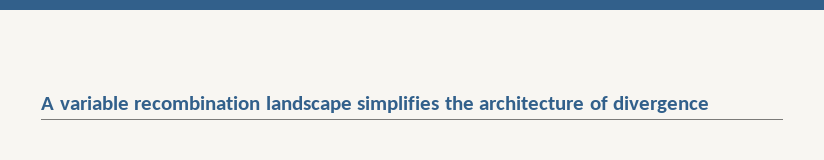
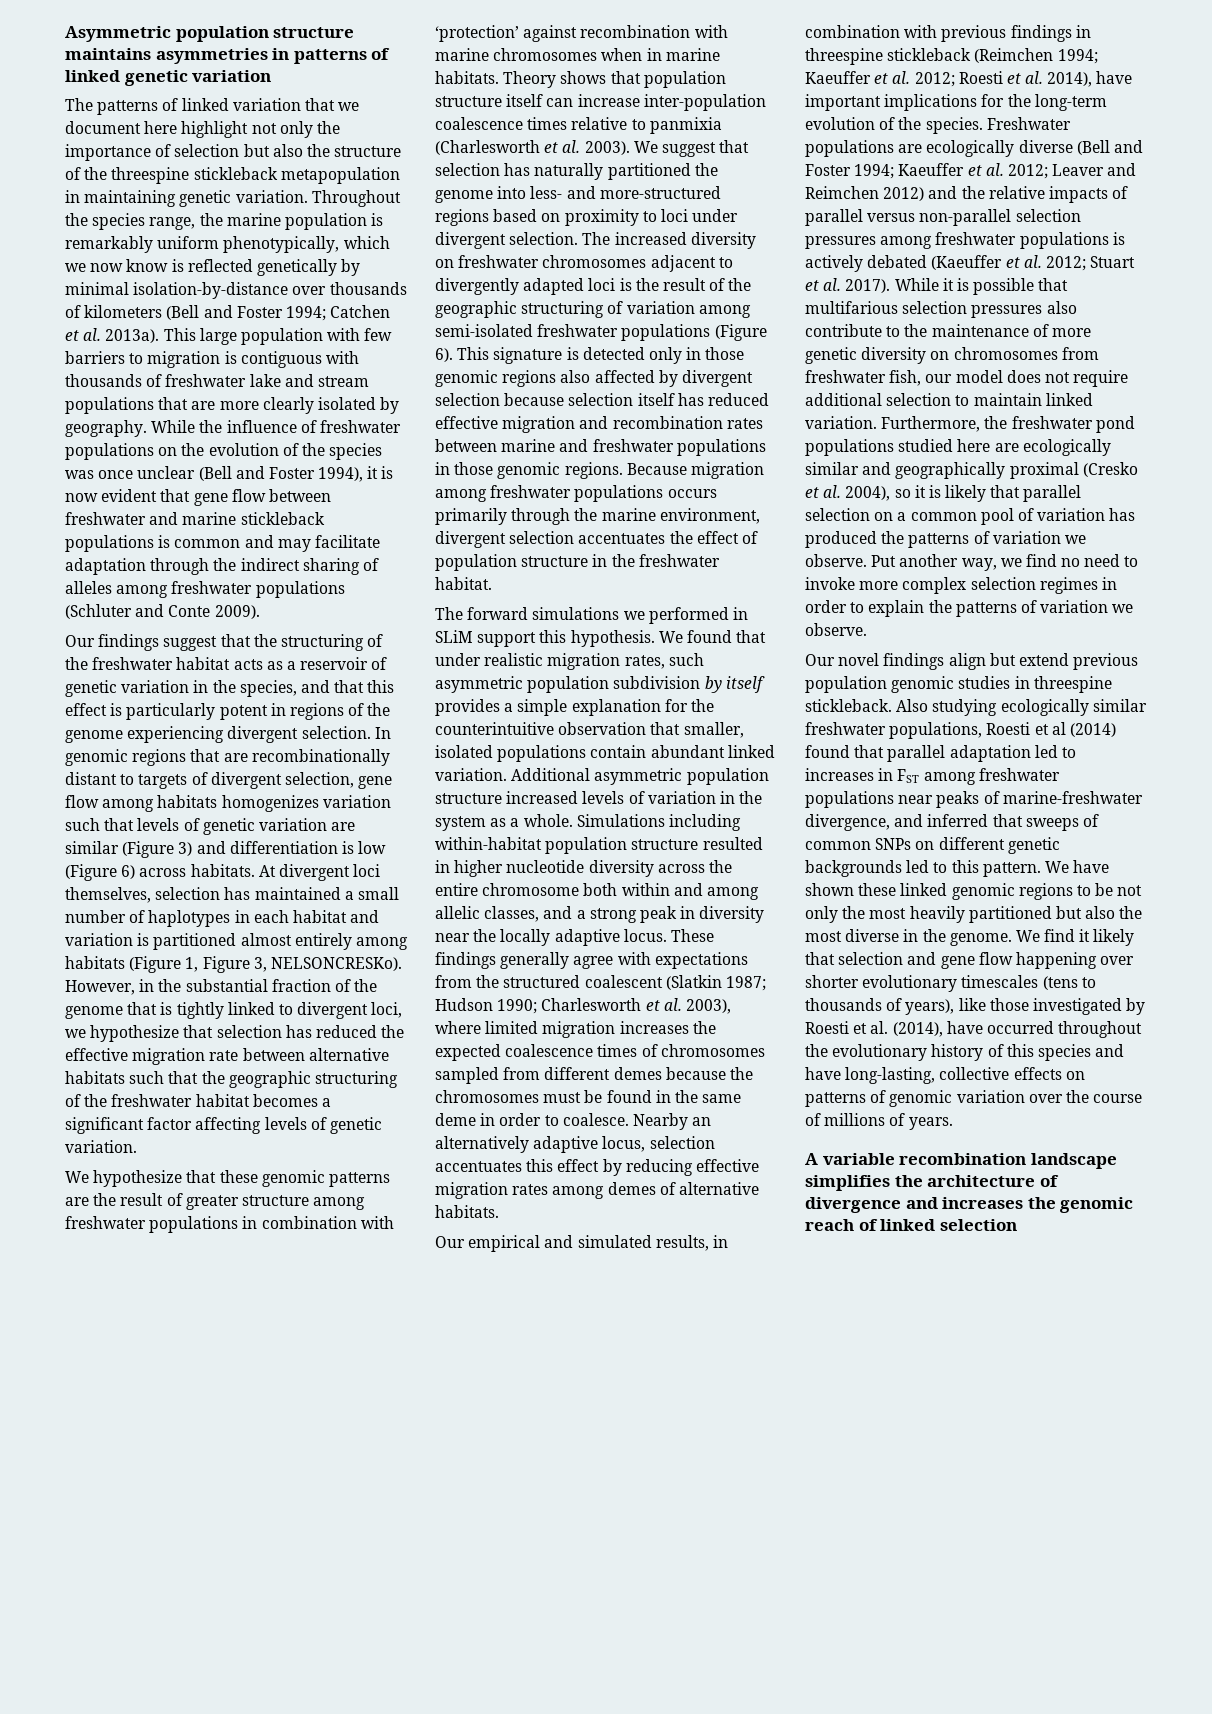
(41, 103) none -> [65,26,355,42] [65,48,391,64] [65,70,272,86] [65,98,360,115] [65,121,340,138] [65,144,402,161] [65,167,400,184] [65,190,401,207] [65,213,384,230] [65,236,390,253] [65,259,361,276] [65,282,407,299] [65,305,391,321] [65,328,393,345] [65,351,359,368] [65,374,369,387] [65,397,400,414] [65,420,401,437] [65,443,383,460] [65,466,394,482] [65,489,331,506] [65,512,325,525] [65,535,380,552] [65,558,379,575] [65,581,345,598] [65,604,260,619] [65,634,384,651] [65,657,388,670] [65,680,395,697] [65,703,391,720] [65,726,391,743] [65,749,390,766] [65,772,393,789] [65,795,391,812] [65,818,356,835] [65,841,387,858] [65,864,381,881] [65,887,399,903] [65,910,380,927] [65,933,408,950] [65,956,402,973] [65,979,378,995] [65,1002,403,1019] [65,1025,405,1042] [65,1048,389,1065] [65,1071,398,1088] [65,1094,331,1107] [65,1117,382,1134] [65,1140,137,1153] [65,1170,390,1187] [65,1193,366,1210] [65,1216,394,1233] [435,25,728,42] [435,48,720,61] [435,71,726,88] [435,94,766,111] [435,117,722,134] [435,140,750,157] [435,163,718,180] [435,186,721,203] [435,209,739,226] [435,232,756,249] [435,255,733,272] [435,278,752,295] [435,301,751,318] [435,324,767,341] [435,347,745,364] [435,370,753,387] [435,393,769,406] [435,416,763,433] [435,439,766,456] [435,462,764,479] [435,485,717,502] [435,508,760,525] [435,531,758,548] [435,554,720,571] [435,577,492,590] [435,607,748,624] [435,630,767,647] [435,653,704,670] [435,676,765,693] [435,699,714,716] [435,722,744,738] [435,745,775,762] [435,768,769,785] [435,791,763,804] [435,814,741,831] [435,837,763,854] [435,860,732,877] [435,883,759,900] [435,906,765,923] [435,929,714,946] [435,952,748,969] [435,975,766,991] [435,998,731,1014] [435,1021,716,1038] [435,1044,765,1061] [435,1067,753,1084] [435,1090,742,1103] [435,1113,712,1130] [435,1136,715,1153] [435,1159,759,1176] [435,1182,759,1199] [435,1205,499,1218] [435,1235,728,1252] [805,25,1091,42] [805,48,1098,65] [805,71,1133,87] [805,94,1107,111] [805,117,1071,134] [805,140,1143,157] [805,163,1137,179] [805,186,1129,203] [805,209,1081,226] [805,232,1125,249] [805,255,1136,272] [805,278,1069,295] [805,301,1077,318] [805,324,1091,337] [805,347,1099,364] [805,370,1129,387] [805,393,1093,406] [805,416,1135,433] [805,439,1111,456] [805,462,1138,479] [805,485,1082,502] [805,508,1136,525] [805,531,1086,548] [805,554,1139,571] [805,577,1117,594] [805,600,1134,617] [805,623,867,636] [805,653,1139,670] [805,676,1112,693] [805,699,1147,716] [805,722,1116,739] [805,745,1076,762] [805,768,1060,785] [805,791,1143,808] [805,814,1099,831] [805,837,1060,854] [805,860,1110,877] [805,883,1143,900] [805,906,1143,923] [805,929,1135,946] [805,952,1135,969] [805,975,1096,992] [805,998,1146,1015] [805,1021,1143,1038] [805,1044,1125,1061] [805,1067,1085,1084] [805,1090,1143,1107] [805,1113,953,1130] Asymmetric population structure maintains asymmetries in patterns of linked genetic variation // The patterns of linked variation that we document here highlight not only the importance of selection but also the structure of the threespine stickleback metapopulation in maintaining genetic variation. Throughout the species range, the marine population is remarkably uniform phenotypically, which we now know is reflected genetically by minimal isolation-by-distance over thousands of kilometers (Bell and Foster 1994; Catchen et al. 2013a). This large population with few barriers to migration is contiguous with thousands of freshwater lake and stream populations that are more clearly isolated by geography. While the influence of freshwater populations on the evolution of the species was once unclear (Bell and Foster 1994), it is now evident that gene flow between freshwater and marine stickleback populations is common and may facilitate adaptation through the indirect sharing of alleles among freshwater populations (Schluter and Conte 2009). // Our findings suggest that the structuring of the freshwater habitat acts as a reservoir of genetic variation in the species, and that this effect is particularly potent in regions of the genome experiencing divergent selection. In genomic regions that are recombinationally distant to targets of divergent selection, gene flow among habitats homogenizes variation such that levels of genetic variation are similar (Figure 3) and differentiation is low (Figure 6) across habitats. At divergent loci themselves, selection has maintained a small number of haplotypes in each habitat and variation is partitioned almost entirely among habitats (Figure 1, Figure 3, NELSONCRESKo). However, in the substantial fraction of the genome that is tightly linked to divergent loci, we hypothesize that selection has reduced the effective migration rate between alternative habitats such that the geographic structuring of the freshwater habitat becomes a significant factor affecting levels of genetic variation. // We hypothesize that these genomic patterns are the result of greater structure among freshwater populations in combination with ‘protection’ against recombination with marine chromosomes when in marine habitats. Theory shows that population structure itself can increase inter-population coalescence times relative to panmixia (Charlesworth et al. 2003). We suggest that selection has naturally partitioned the genome into less- and more-structured regions based on proximity to loci under divergent selection. The increased diversity on freshwater chromosomes adjacent to divergently adapted loci is the result of the geographic structuring of variation among semi-isolated freshwater populations (Figure 6). This signature is detected only in those genomic regions also affected by divergent selection because selection itself has reduced effective migration and recombination rates between marine and freshwater populations in those genomic regions. Because migration among freshwater populations occurs primarily through the marine environment, divergent selection accentuates the effect of population structure in the freshwater habitat. // The forward simulations we performed in SLiM support this hypothesis. We found that under realistic migration rates, such asymmetric population subdivision by itself provides a simple explanation for the counterintuitive observation that smaller, isolated populations contain abundant linked variation. Additional asymmetric population structure increased levels of variation in the system as a whole. Simulations including within-habitat population structure resulted in higher nucleotide diversity across the entire chromosome both within and among allelic classes, and a strong peak in diversity near the locally adaptive locus. These findings generally agree with expectations from the structured coalescent (Slatkin 1987; Hudson 1990; Charlesworth et al. 2003), where limited migration increases the expected coalescence times of chromosomes sampled from different demes because the chromosomes must be found in the same deme in order to coalesce. Nearby an alternatively adaptive locus, selection accentuates this effect by reducing effective migration rates among demes of alternative habitats. // Our empirical and simulated results, in combination with previous findings in threespine stickleback (Reimchen 1994; Kaeuffer et al. 2012; Roesti et al. 2014), have important implications for the long-term evolution of the species. Freshwater populations are ecologically diverse (Bell and Foster 1994; Kaeuffer et al. 2012; Leaver and Reimchen 2012) and the relative impacts of parallel versus non-parallel selection pressures among freshwater populations is actively debated (Kaeuffer et al. 2012; Stuart et al. 2017). While it is possible that multifarious selection pressures also contribute to the maintenance of more genetic diversity on chromosomes from freshwater fish, our model does not require additional selection to maintain linked variation. Furthermore, the freshwater pond populations studied here are ecologically similar and geographically proximal (Cresko et al. 2004), so it is likely that parallel selection on a common pool of variation has produced the patterns of variation we observe. Put another way, we find no need to invoke more complex selection regimes in order to explain the patterns of variation we observe. // Our novel findings align but extend previous population genomic studies in threespine stickleback. Also studying ecologically similar freshwater populations, Roesti et al (2014) found that parallel adaptation led to increases in FST among freshwater populations near peaks of marine-freshwater divergence, and inferred that sweeps of common SNPs on different genetic backgrounds led to this pattern. We have shown these linked genomic regions to be not only the most heavily partitioned but also the most diverse in the genome. We find it likely that selection and gene flow happening over shorter evolutionary timescales (tens to thousands of years), like those investigated by Roesti et al. (2014), have occurred throughout the evolutionary history of this species and have long-lasting, collective effects on patterns of genomic variation over the course of millions of years. //
(710, 104) none -> [905,1197,1134,1213] [805,1219,1017,1231] and increases the genomic reach of linked selection

